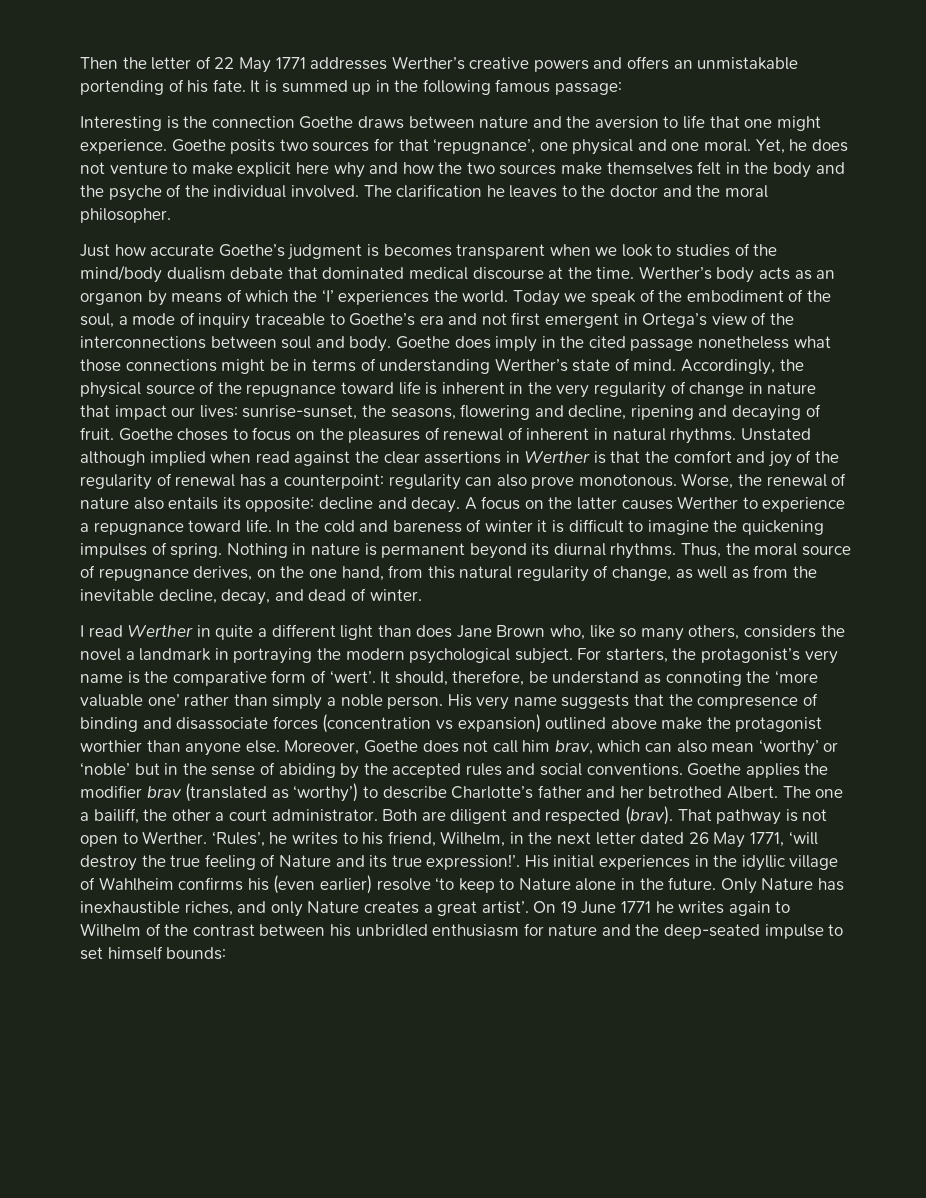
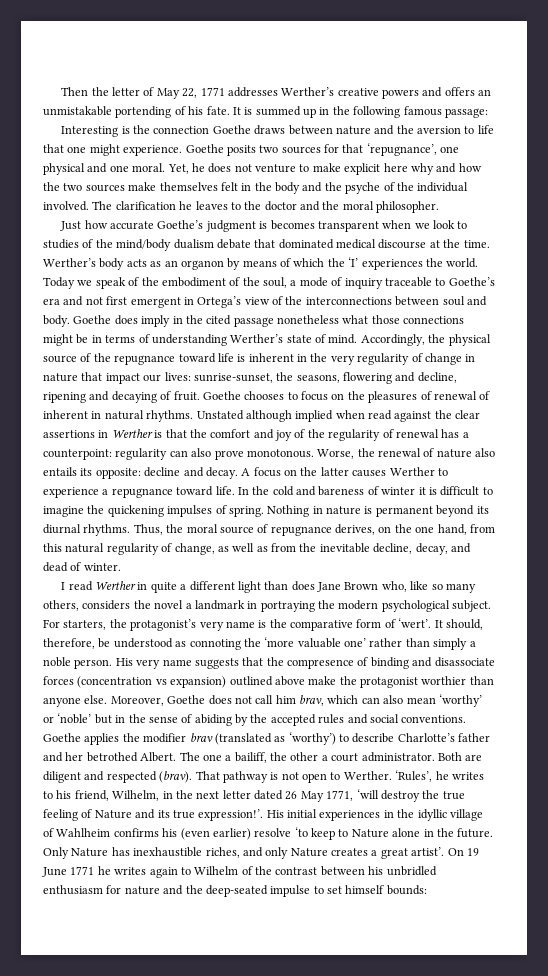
[214,57,271,73] 22 May -> [156,88,198,99] May 22,
[177,428,229,441] choses -> [244,391,285,400] chooses
[552,671,640,684] understand -> [113,638,173,648] understood

